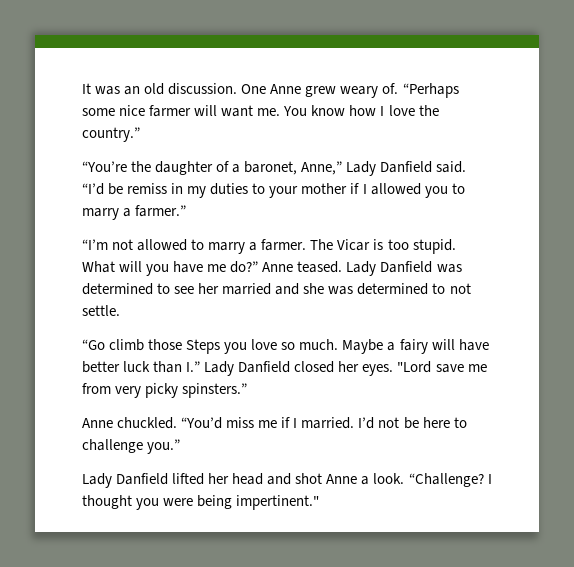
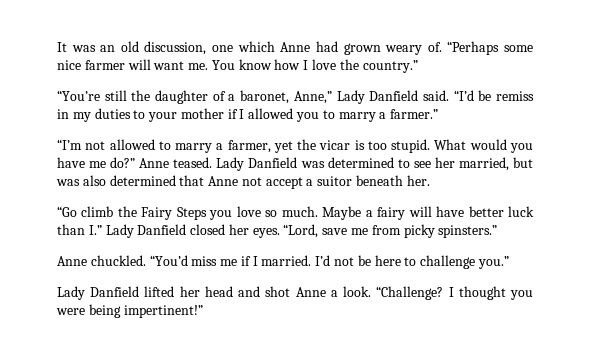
[168,83,337,97] discussion. One Anne grew -> [144,41,381,55] discussion, one which Anne had grown
(127, 166) none -> [104,90,127,101] still
[261,239,371,251] farmer. The Vicar -> [227,139,351,153] farmer, yet the vicar
[119,261,143,272] will -> [469,139,507,150] would
[222,283,471,295] [82,305,120,316] married and she was determined to not settle. -> [458,157,534,171] [56,175,430,189] married, but was also determined that Anne not accept a suitor beneath her.
[148,339,183,350] those -> [117,206,173,220] the Fairy
[397,361,432,373] "Lord -> [283,224,319,238] “Lord,
[115,386,142,398] very -> (401, 230) none
[236,495,320,510] impertinent." -> [123,305,203,318] impertinent!”

